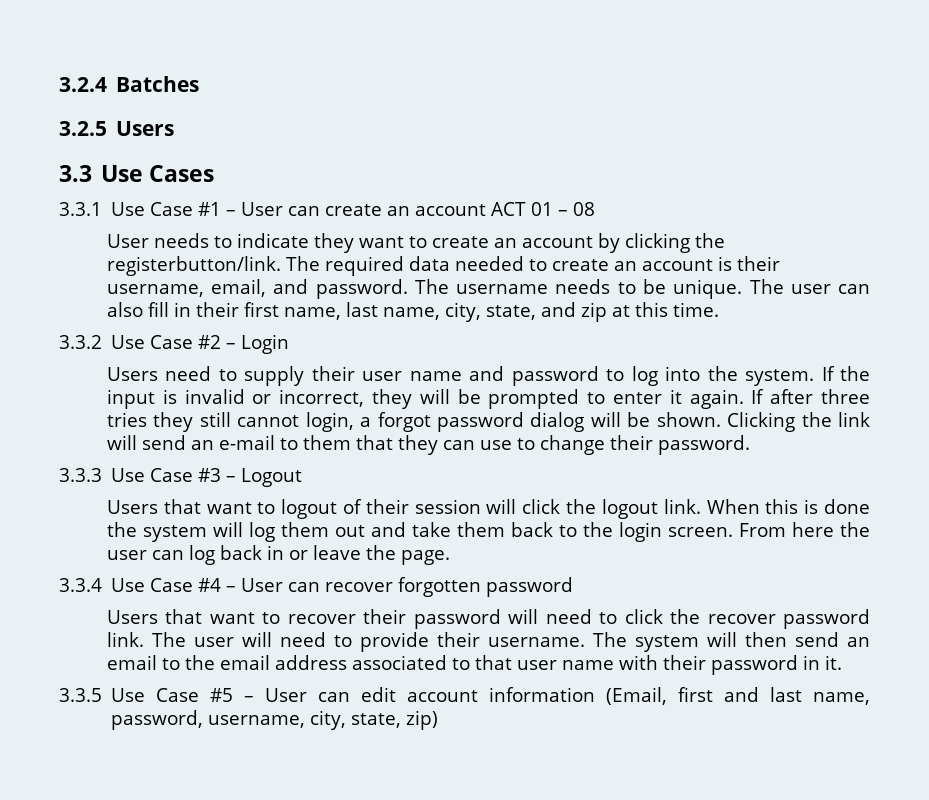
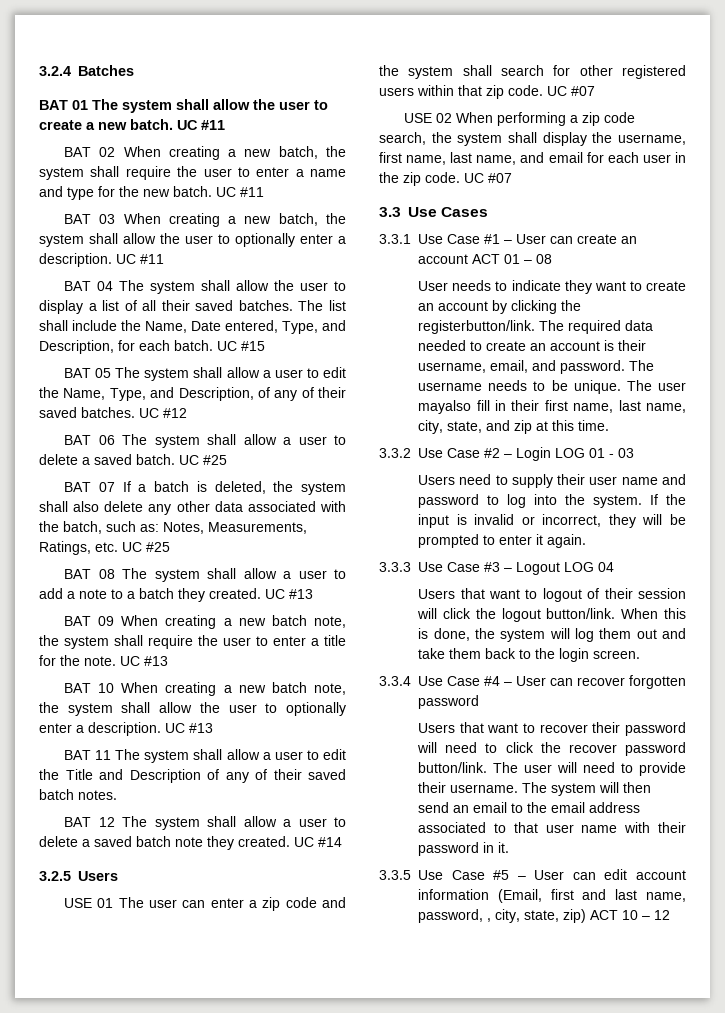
[59,121,175,136] 3.2.5 Users -> [39,99,328,113] [39,119,225,130] [64,146,346,160] [39,166,346,180] [39,186,264,200] [64,213,346,227] [39,233,346,247] [39,253,164,267] [64,280,346,294] [39,300,346,314] [39,320,346,334] [39,340,265,354] [64,367,346,381] [39,387,346,401] [39,407,187,418] [64,434,346,448] [39,454,227,465] [64,481,346,495] [39,501,346,515] [39,521,307,534] [39,541,170,555] [64,568,346,582] [39,588,313,602] [64,615,346,629] [39,635,346,649] [39,655,168,666] [64,682,346,696] [39,702,347,716] [39,722,213,736] [64,749,346,763] [39,769,346,783] [39,789,117,800] [64,816,346,830] [39,836,342,850] [39,871,118,881] [64,897,347,911] [379,65,686,79] [379,85,595,99] [404,112,636,126] [379,132,686,146] [379,152,686,165] [379,172,512,186] BAT 01 The system shall allow the user to create a new batch. UC #11 // BAT 02 When creating a new batch, the system shall require the user to enter a name and type for the new batch. UC #11 // BAT 03 When creating a new batch, the system shall allow the user to optionally enter a description. UC #11 // BAT 04 The system shall allow the user to display a list of all their saved batches. The list shall include the Name, Date entered, Type, and Description, for each batch. UC #15 // BAT 05 The system shall allow a user to edit the Name, Type, and Description, of any of their saved batches. UC #12 // BAT 06 The system shall allow a user to delete a saved batch. UC #25 // BAT 07 If a batch is deleted, the system shall also delete any other data associated with the batch, such as: Notes, Measurements, Ratings, etc. UC #25 // BAT 08 The system shall allow a user to add a note to a batch they created. UC #13 // BAT 09 When creating a new batch note, the system shall require the user to enter a title for the note. UC #13 // BAT 10 When creating a new batch note, the system shall allow the user to optionally enter a description. UC #13 // BAT 11 The system shall allow a user to edit the Title and Description of any of their saved batch notes. // BAT 12 The system shall allow a user to delete a saved batch note they created. UC #14 // 3.2.5 Users // USE 01 The user can enter a zip code and the system shall search for other registered users within that zip code. UC #07 // USE 02 When performing a zip code search, the system shall display the username, first name, last name, and email for each user in the zip code. UC #07
[837,284,870,294] [106,302,143,317] can also -> [418,400,472,414] mayalso
(290, 344) none -> [555,448,634,458] LOG 01 - 03
[751,389,871,404] [106,412,871,432] [106,435,750,455] If after three tries they still cannot login, a forgot password dialog will be shown. Clicking the link will send an e-mail to them that they can use to change their password. -> (587, 541) none
(303, 477) none -> [564,562,614,572] LOG 04
[663,499,701,514] link. -> [546,608,616,619] button/link.
[823,499,870,514] done -> [433,628,470,641] done,
[738,522,870,537] [106,545,450,565] From here the user can log back in or leave the page. -> (641, 654) none
[106,632,144,647] link. -> [418,762,488,773] button/link.
[208,715,306,728] username, -> [487,918,491,922] ,
(439, 720) none -> [590,910,670,920] ACT 10 – 12

